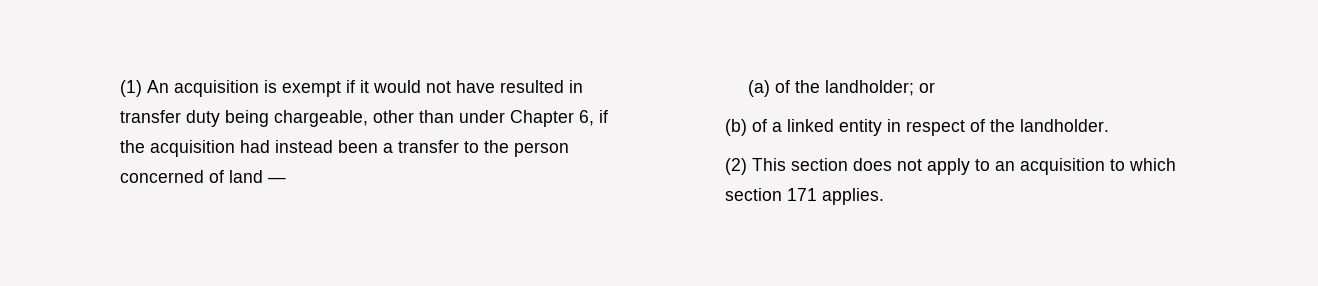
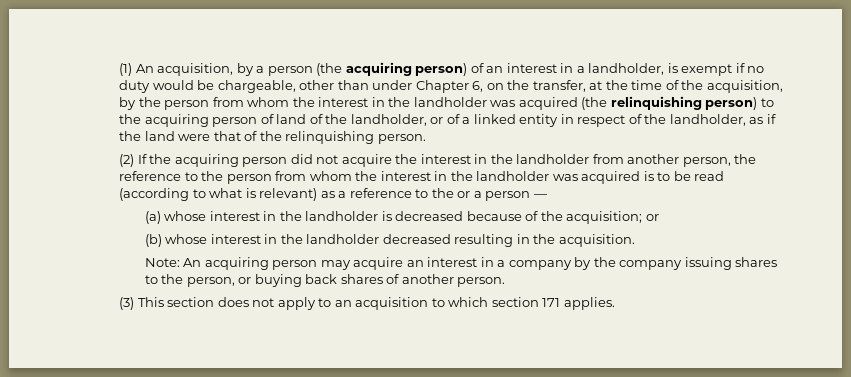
[174,80,584,97] [120,110,270,127] acquisition is exempt if it would not have resulted in transfer duty being -> [157,62,765,76] [119,80,215,93] acquisition, by a person (the acquiring person) of an interest in a landholder, is exempt if no duty would be
[599,110,609,123] [120,140,570,157] [120,170,287,183] [747,80,935,97] [725,119,748,136] if the acquisition had instead been a transfer to the person concerned of land — // (a) of the landholder; or // (b) -> [486,80,783,93] [119,96,774,110] [119,114,444,127] on the transfer, at the time of the acquisition, by the person from whom the interest in the landholder was acquired (the relinquishing person) to the acquiring person of land of the landholder, or
[1020,119,1110,132] [725,158,748,175] landholder. // (2) -> [669,114,776,126] [119,131,426,144] [119,154,757,167] [119,171,725,184] [119,188,547,201] [144,211,659,224] [144,234,635,247] [144,257,778,270] [144,274,506,287] [119,297,135,310] landholder, as if the land were that of the relinquishing person. // (2) If the acquiring person did not acquire the interest in the landholder from another person, the reference to the person from whom the interest in the landholder was acquired is to be read (according to what is relevant) as a reference to the or a person — // (a) whose interest in the landholder is decreased because of the acquisition; or // (b) whose interest in the landholder decreased resulting in the acquisition. // Note: An acquiring person may acquire an interest in a company by the company issuing shares to the person, or buying back shares of another person. // (3)

